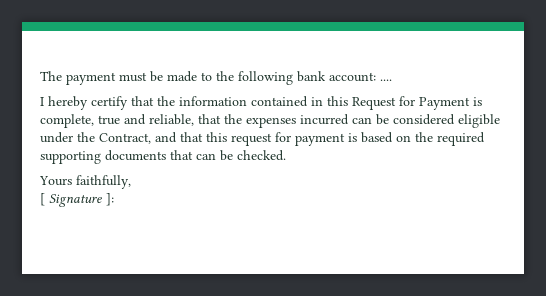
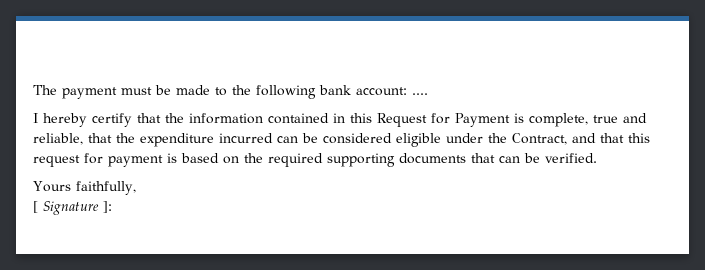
[246,117,296,128] expenses -> [140,133,214,147] expenditure
[237,150,286,161] checked. -> [545,153,597,163] verified.

